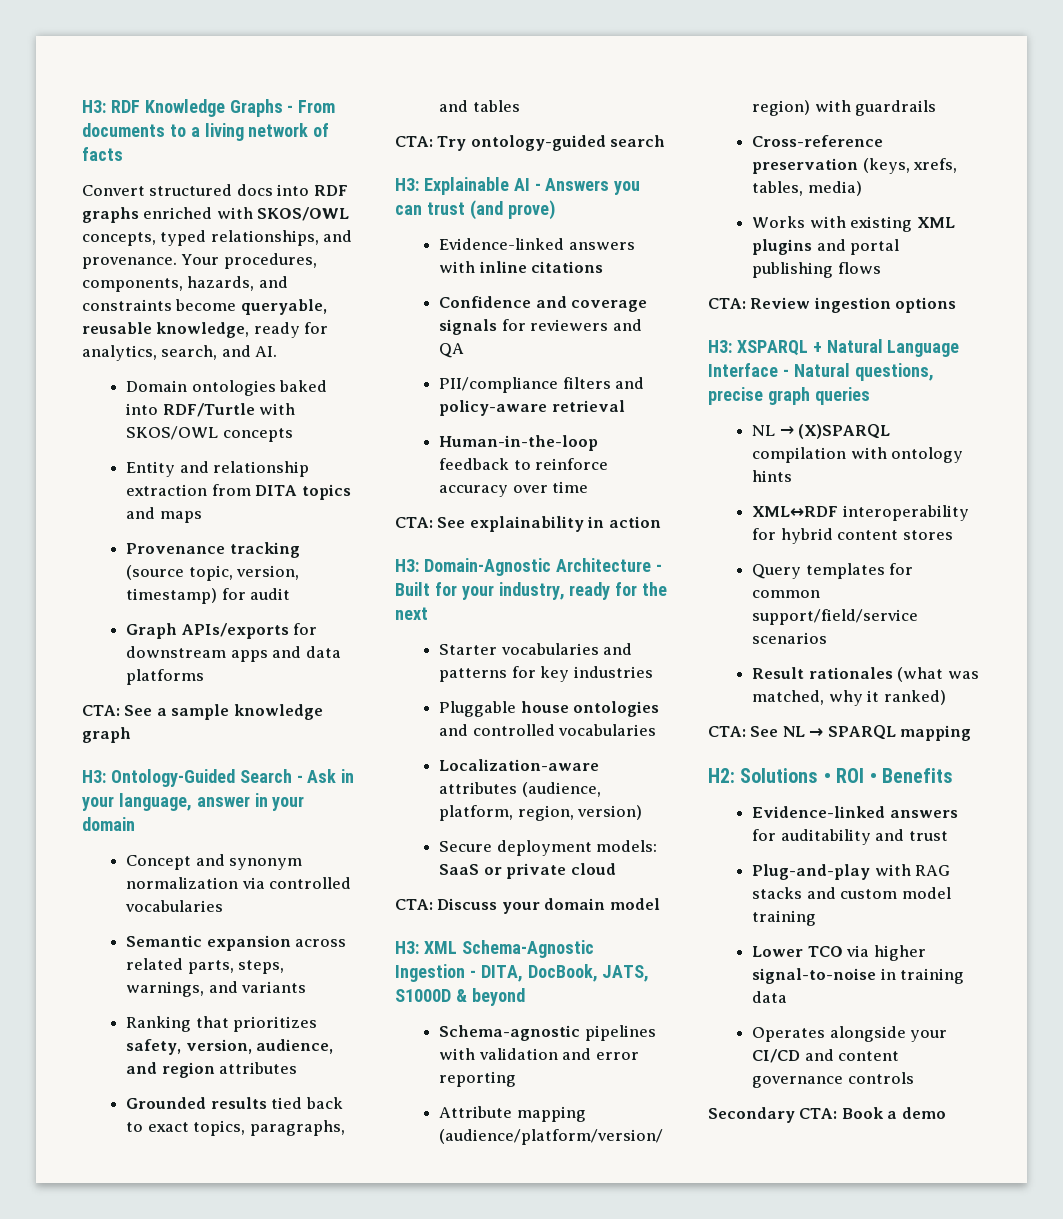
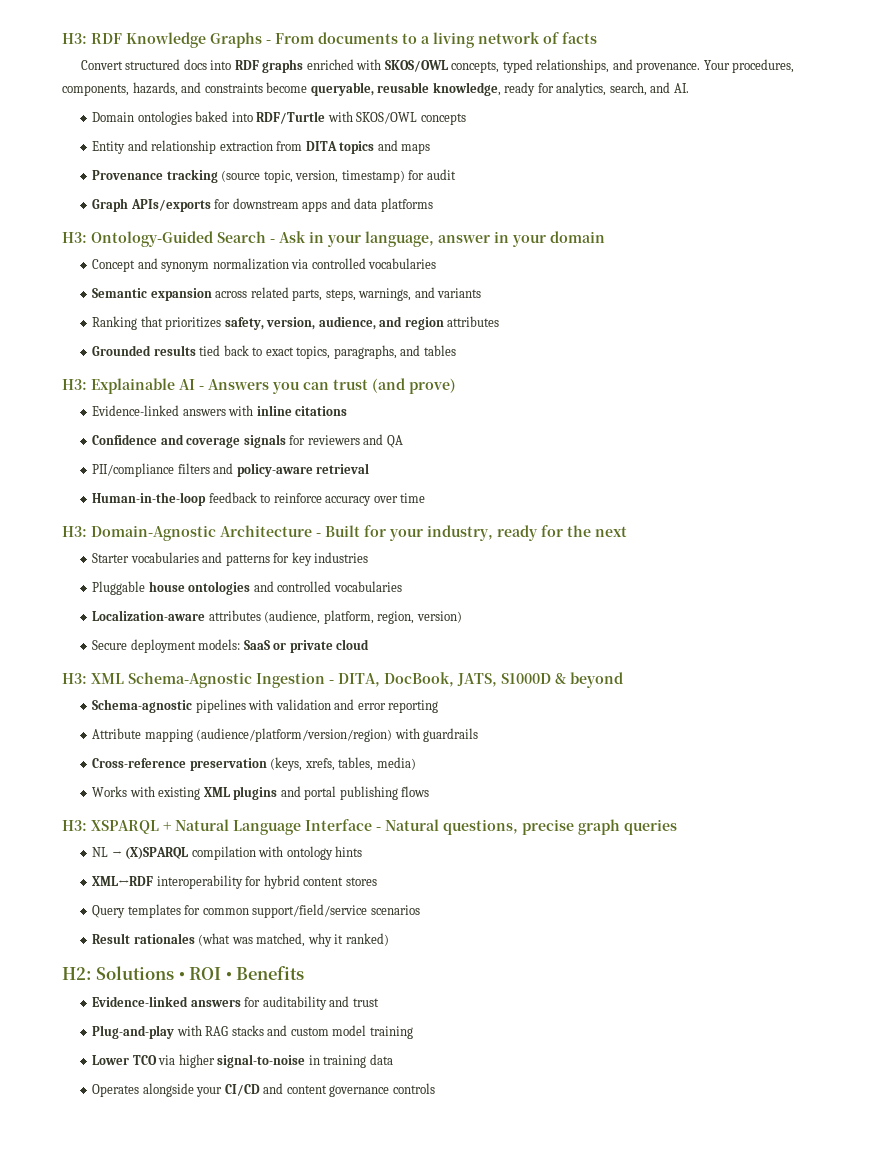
[82,704,323,720] [82,727,131,743] // CTA: See a sample knowledge graph -> (433, 205) none
[395,135,666,151] // CTA: Try ontology-guided search -> (456, 350) none
[395,516,661,532] // CTA: See explainability in action -> (426, 498) none
[395,898,660,914] // CTA: Discuss your domain model -> (370, 644) none
[708,297,957,313] // CTA: Review ingestion options -> (430, 791) none
[708,725,972,741] // CTA: See NL → SPARQL mapping -> (389, 939) none
[708,1107,946,1123] // Secondary CTA: Book a demo -> (435, 1088) none

